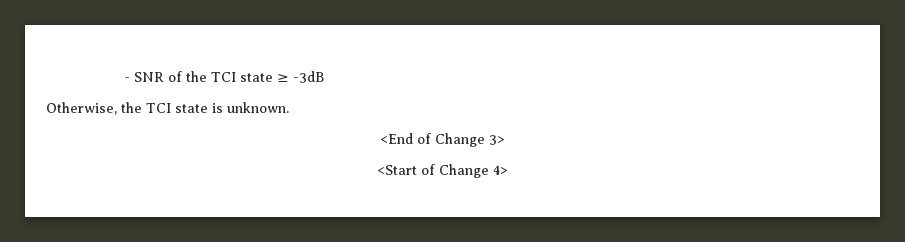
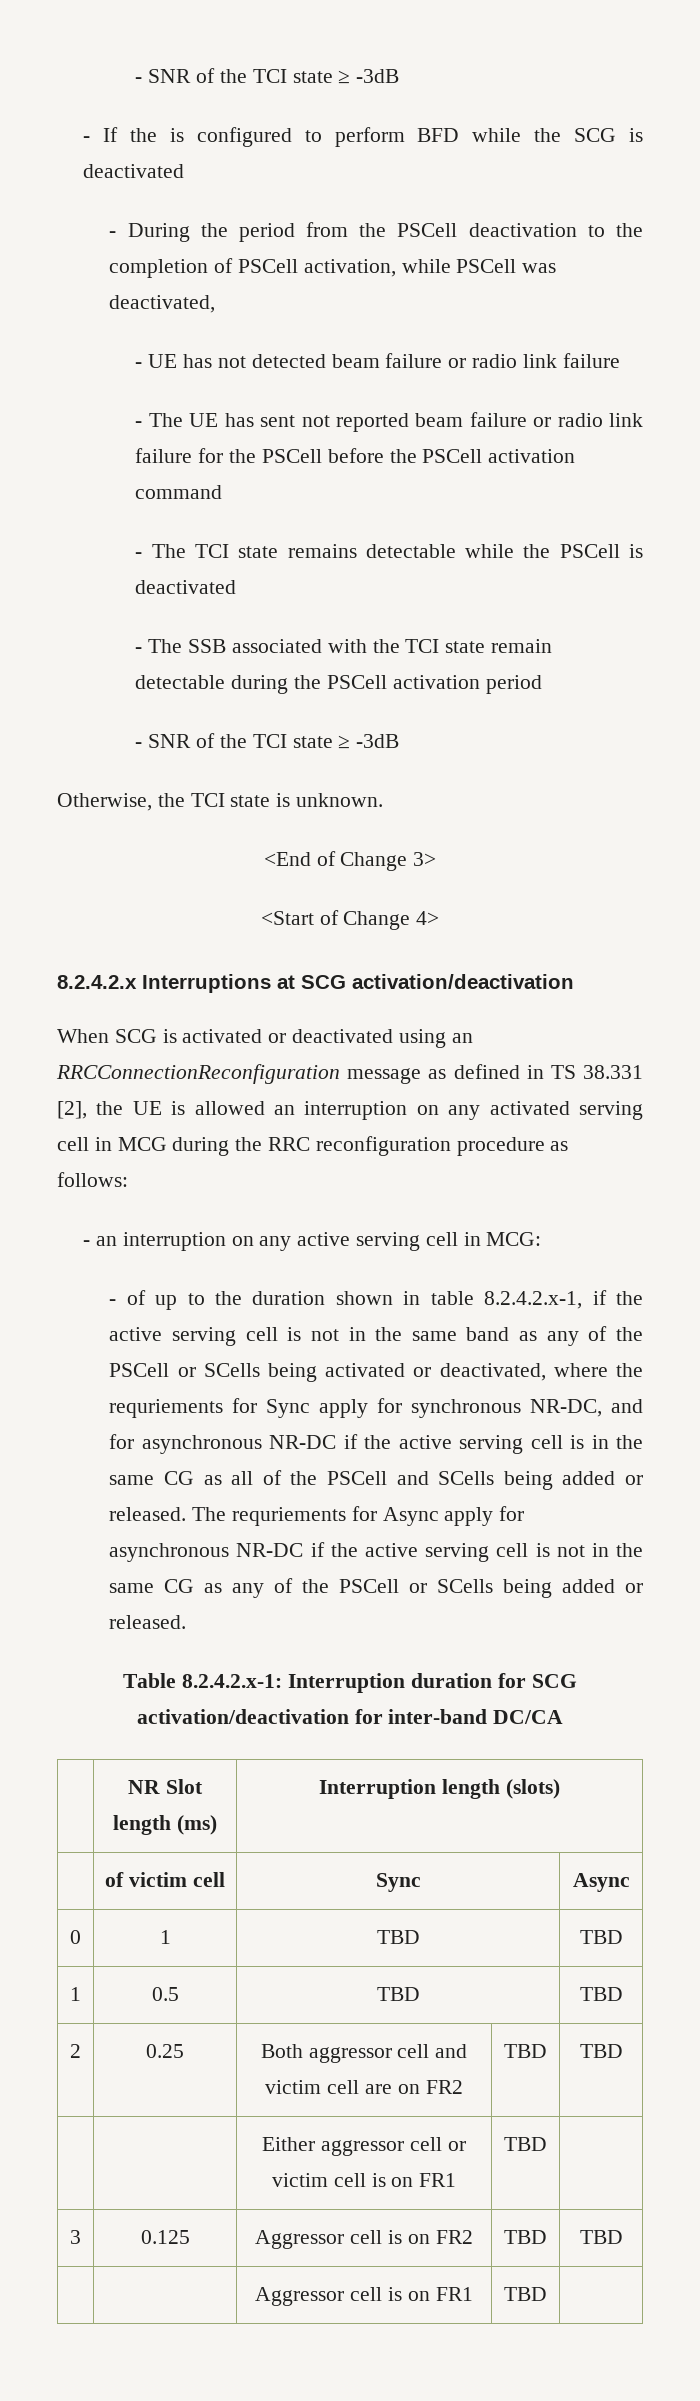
[124,71,325,83] - SNR of the TCI state ≥ -3dB -> [135,68,400,84] [83,127,643,147] [83,164,185,178] [109,222,643,242] [109,258,557,278] [109,295,216,313] [135,353,620,368] [135,412,643,432] [135,448,576,463] [135,485,223,499] [135,544,643,558] [135,580,237,594] [135,639,552,653] [135,675,542,694] [135,733,400,749] - SNR of the TCI state ≥ -3dB // - If the is configured to perform BFD while the SCG is deactivated // - During the period from the PSCell deactivation to the completion of PSCell activation, while PSCell was deactivated, // - UE has not detected beam failure or radio link failure // - The UE has sent not reported beam failure or radio link failure for the PSCell before the PSCell activation command // - The TCI state remains detectable while the PSCell is deactivated // - The SSB associated with the TCI state remain detectable during the PSCell activation period // - SNR of the TCI state ≥ -3dB
(508, 170) none -> [57,974,574,993] [57,1029,473,1048] [56,1064,644,1084] [57,1101,643,1120] [57,1136,569,1156] [57,1172,128,1187] [83,1232,542,1251] [109,1290,643,1310] [109,1326,643,1346] [109,1363,643,1382] [109,1398,643,1418] [109,1434,643,1454] [109,1470,643,1490] [109,1506,525,1526] [109,1542,644,1562] [109,1578,643,1598] [109,1615,187,1629] [123,1673,577,1693] [136,1709,564,1724] [128,1779,203,1794] [113,1815,217,1835] [319,1779,560,1799] [105,1872,225,1887] [375,1873,421,1892] [572,1873,630,1892] [70,1930,81,1944] [159,1930,171,1944] [376,1930,420,1944] [579,1930,623,1944] [70,1987,81,2001] [151,1987,179,2001] [376,1987,420,2001] [579,1987,623,2001] [70,2044,81,2058] [146,2044,184,2058] [260,2044,468,2063] [265,2080,463,2094] [504,2044,547,2058] [579,2044,623,2058] [262,2137,466,2156] [271,2173,457,2187] [504,2137,547,2151] [70,2230,81,2244] [140,2230,190,2244] [255,2230,473,2249] [504,2230,547,2244] [579,2230,623,2244] [255,2287,473,2306] [504,2287,547,2301] // 8.2.4.2.x Interruptions at SCG activation/deactivation // When SCG is activated or deactivated using an RRCConnectionReconfiguration message as defined in TS 38.331 [2], the UE is allowed an interruption on any activated serving cell in MCG during the RRC reconfiguration procedure as follows: // - an interruption on any active serving cell in MCG: // - of up to the duration shown in table 8.2.4.2.x-1, if the active serving cell is not in the same band as any of the PSCell or SCells being activated or deactivated, where the requriements for Sync apply for synchronous NR-DC, and for asynchronous NR-DC if the active serving cell is in the same CG as all of the PSCell and SCells being added or released. The requriements for Async apply for asynchronous NR-DC if the active serving cell is not in the same CG as any of the PSCell or SCells being added or released. // Table 8.2.4.2.x-1: Interruption duration for SCG activation/deactivation for inter-band DC/CA // | NR Slot length (ms) | Interruption length (slots) // | of victim cell | Sync | Async // 0 | 1 | TBD | TBD // 1 | 0.5 | TBD | TBD // 2 | 0.25 | Both aggressor cell and victim cell are on FR2 | TBD | TBD // | | Either aggressor cell or victim cell is on FR1 | TBD | // 3 | 0.125 | Aggressor cell is on FR2 | TBD | TBD // | | Aggressor cell is on FR1 | TBD |

